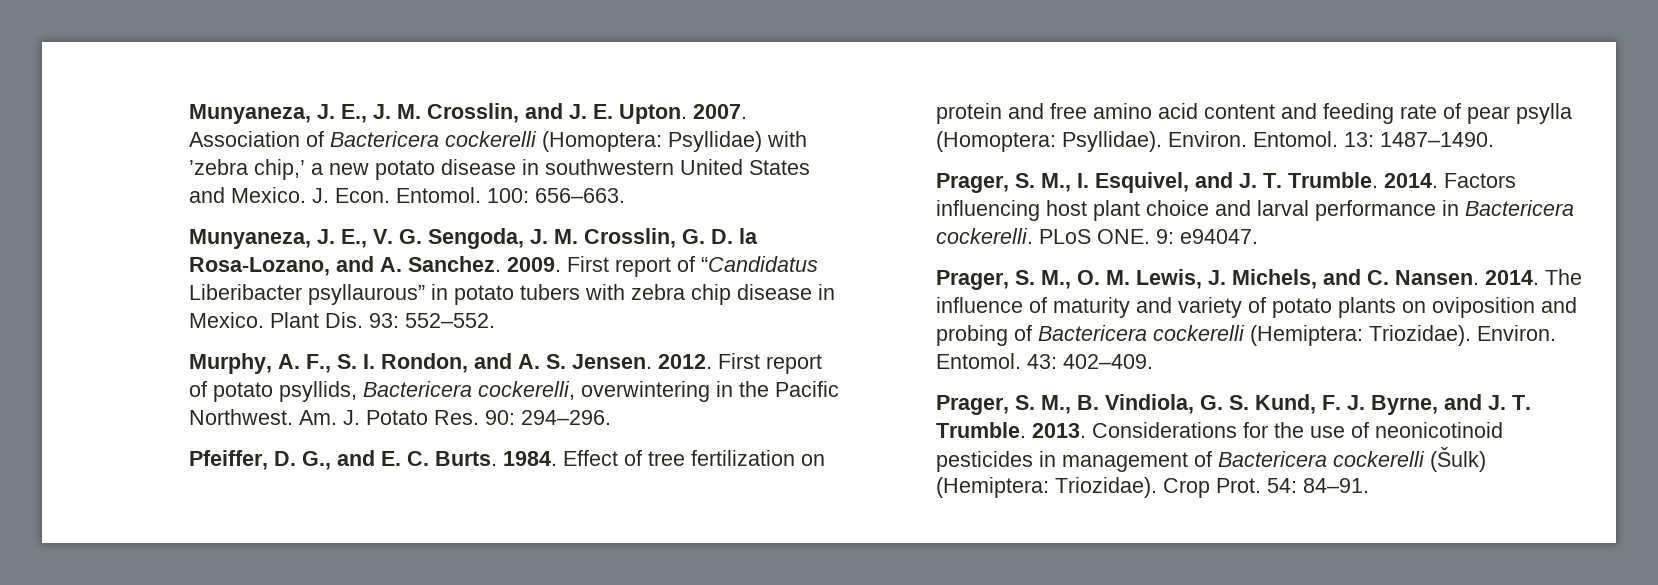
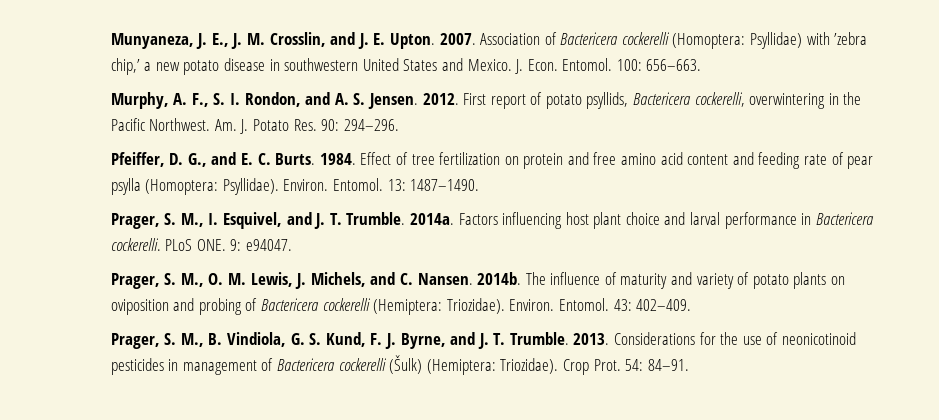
[188,228,758,249] [188,256,818,277] [188,284,835,305] [188,312,495,328] // Munyaneza, J. E., V. G. Sengoda, J. M. Crosslin, G. D. la Rosa-Lozano, and A. Sanchez. 2009. First report of “Candidatus Liberibacter psyllaurous” in potato tubers with zebra chip disease in Mexico. Plant Dis. 93: 552–552. -> (702, 65) none
[1383,173,1438,188] 2014. -> [409,213,454,225] 2014a.
[1484,270,1539,285] 2014. -> [477,272,522,285] 2014b.

